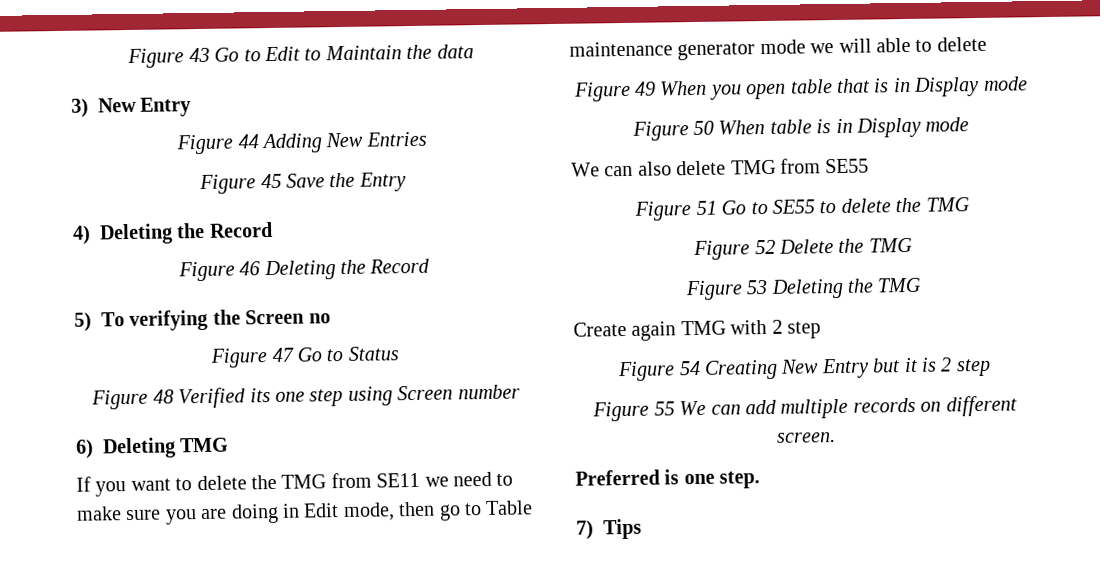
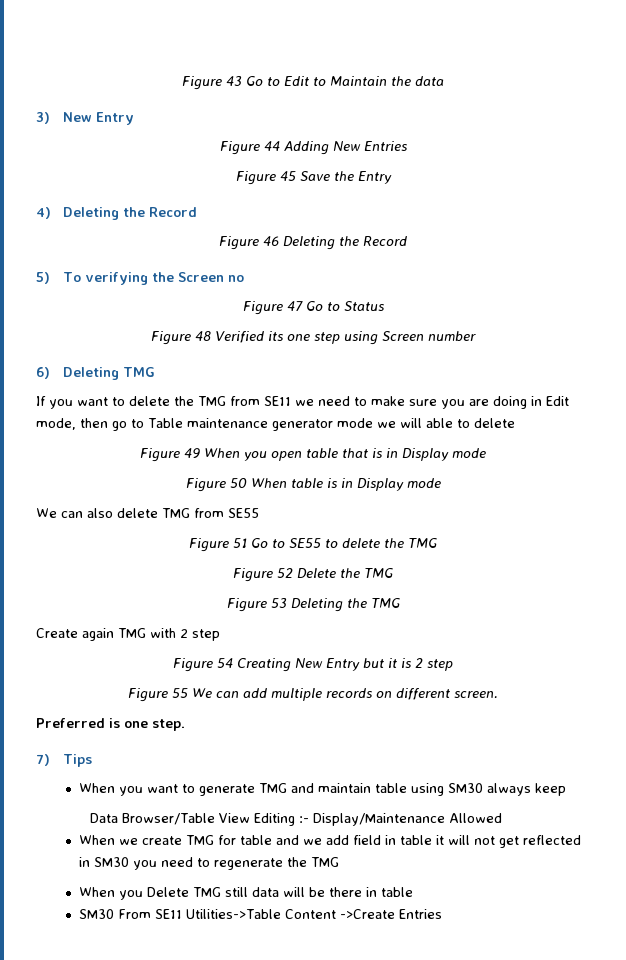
(642, 529) none -> [79,783,567,796] [90,813,503,826] [79,835,582,848] [79,857,340,870] [79,887,414,900] [79,909,443,919] // When you want to generate TMG and maintain table using SM30 always keep // Data Browser/Table View Editing :- Display/Maintenance Allowed // When we create TMG for table and we add field in table it will not get reflected in SM30 you need to regenerate the TMG // When you Delete TMG still data will be there in table // SM30 From SE11 Utilities->Table Content ->Create Entries

